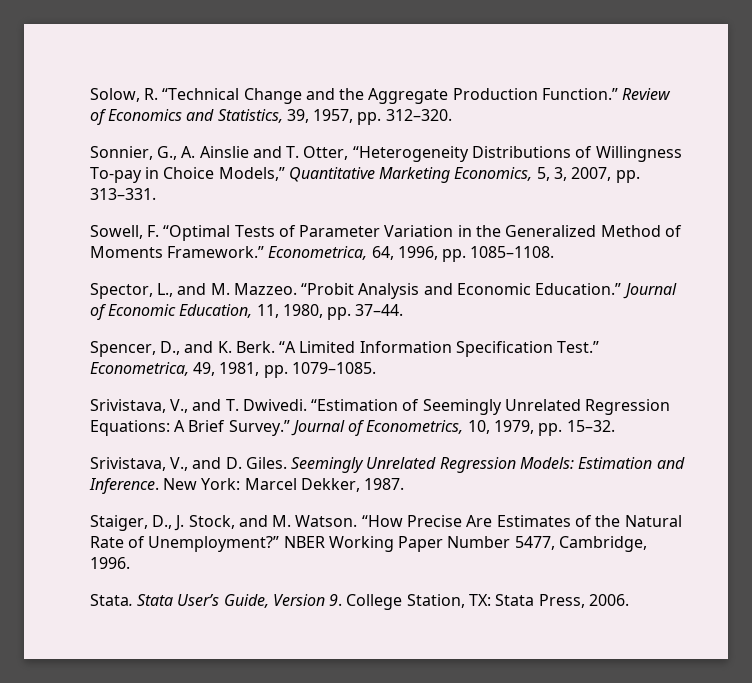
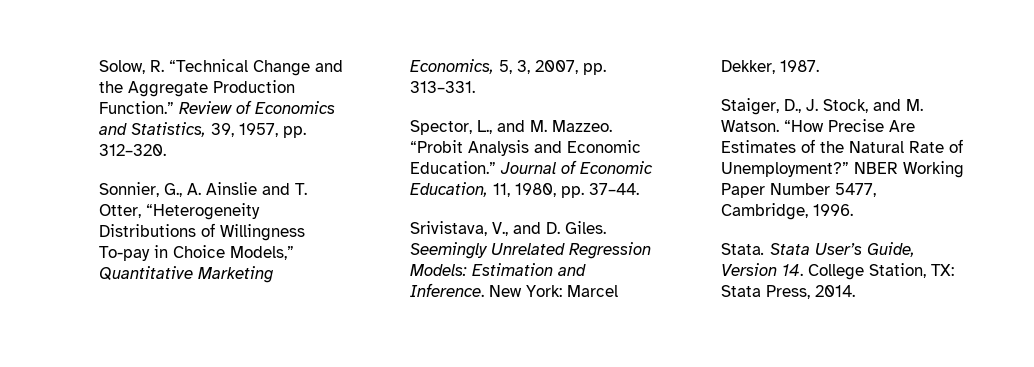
[89,225,683,241] [89,246,555,262] // Sowell, F. “Optimal Tests of Parameter Variation in the Generalized Method of Moments Framework.” Econometrica, 64, 1996, pp. 1085–1108. -> (475, 87) none
[89,341,600,357] [89,362,376,378] [89,399,671,415] [89,420,615,436] // Spencer, D., and K. Berk. “A Limited Information Specification Test.” Econometrica, 49, 1981, pp. 1079–1085. // Srivistava, V., and T. Dwivedi. “Estimation of Seemingly Unrelated Regression Equations: A Brief Survey.” Journal of Econometrics, 10, 1979, pp. 15–32. -> (639, 189) none
[329,594,343,606] 9. -> [781,264,803,276] 14.
[589,594,630,606] 2006. -> [814,285,855,297] 2014.

